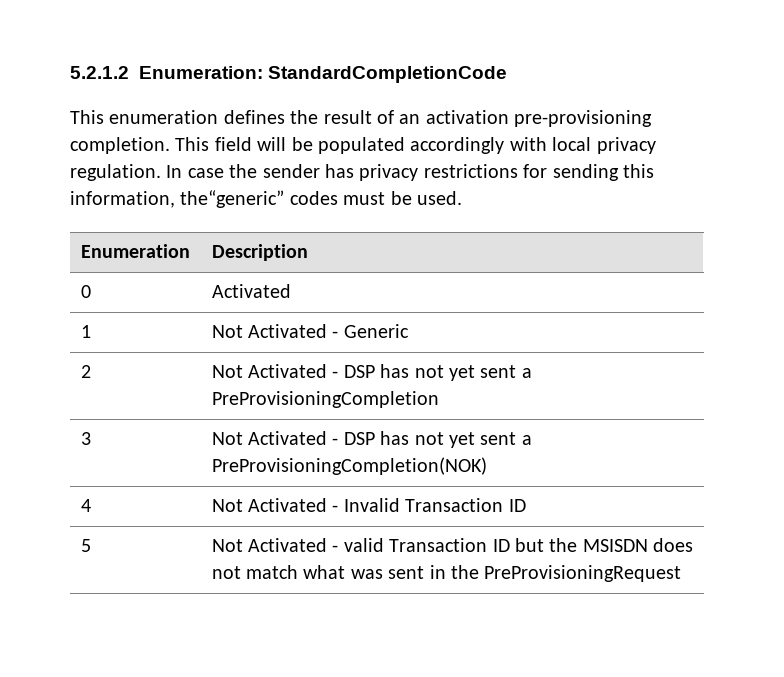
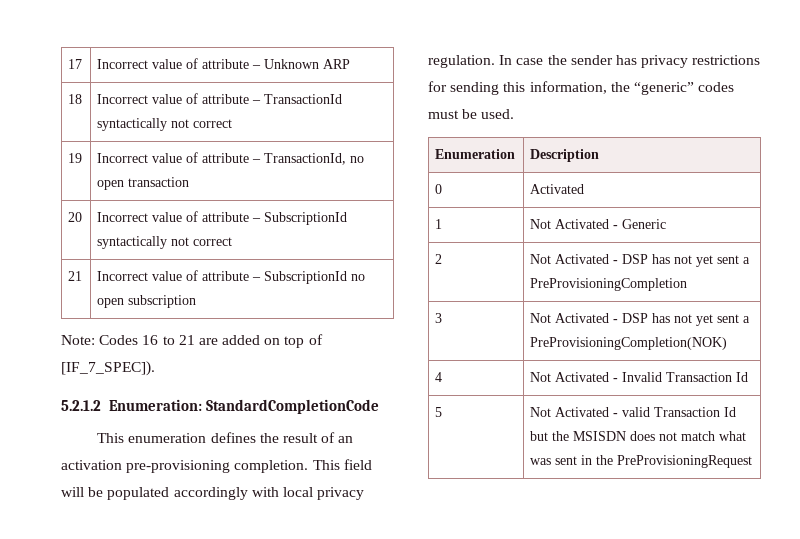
(70, 72) none -> [68,59,83,69] [97,58,351,69] [68,94,83,104] [97,93,343,104] [97,118,233,131] [68,153,83,163] [97,152,365,165] [97,177,190,190] [68,212,83,222] [97,211,348,225] [97,236,233,249] [68,271,83,281] [97,270,366,284] [97,295,197,308] [61,334,323,348] [61,361,155,376] 17 | Incorrect value of attribute – Unknown ARP // 18 | Incorrect value of attribute – TransactionId syntactically not correct // 19 | Incorrect value of attribute – TransactionId, no open transaction // 20 | Incorrect value of attribute – SubscriptionId syntactically not correct // 21 | Incorrect value of attribute – SubscriptionId no open subscription // Note: Codes 16 to 21 are added on top of [IF_7_SPEC]). //
[180,190,285,208] the“generic” -> [610,82,694,95] the “generic”
[508,499,526,512] ID -> [736,372,749,382] Id
[492,539,510,552] ID -> [724,407,737,417] Id

